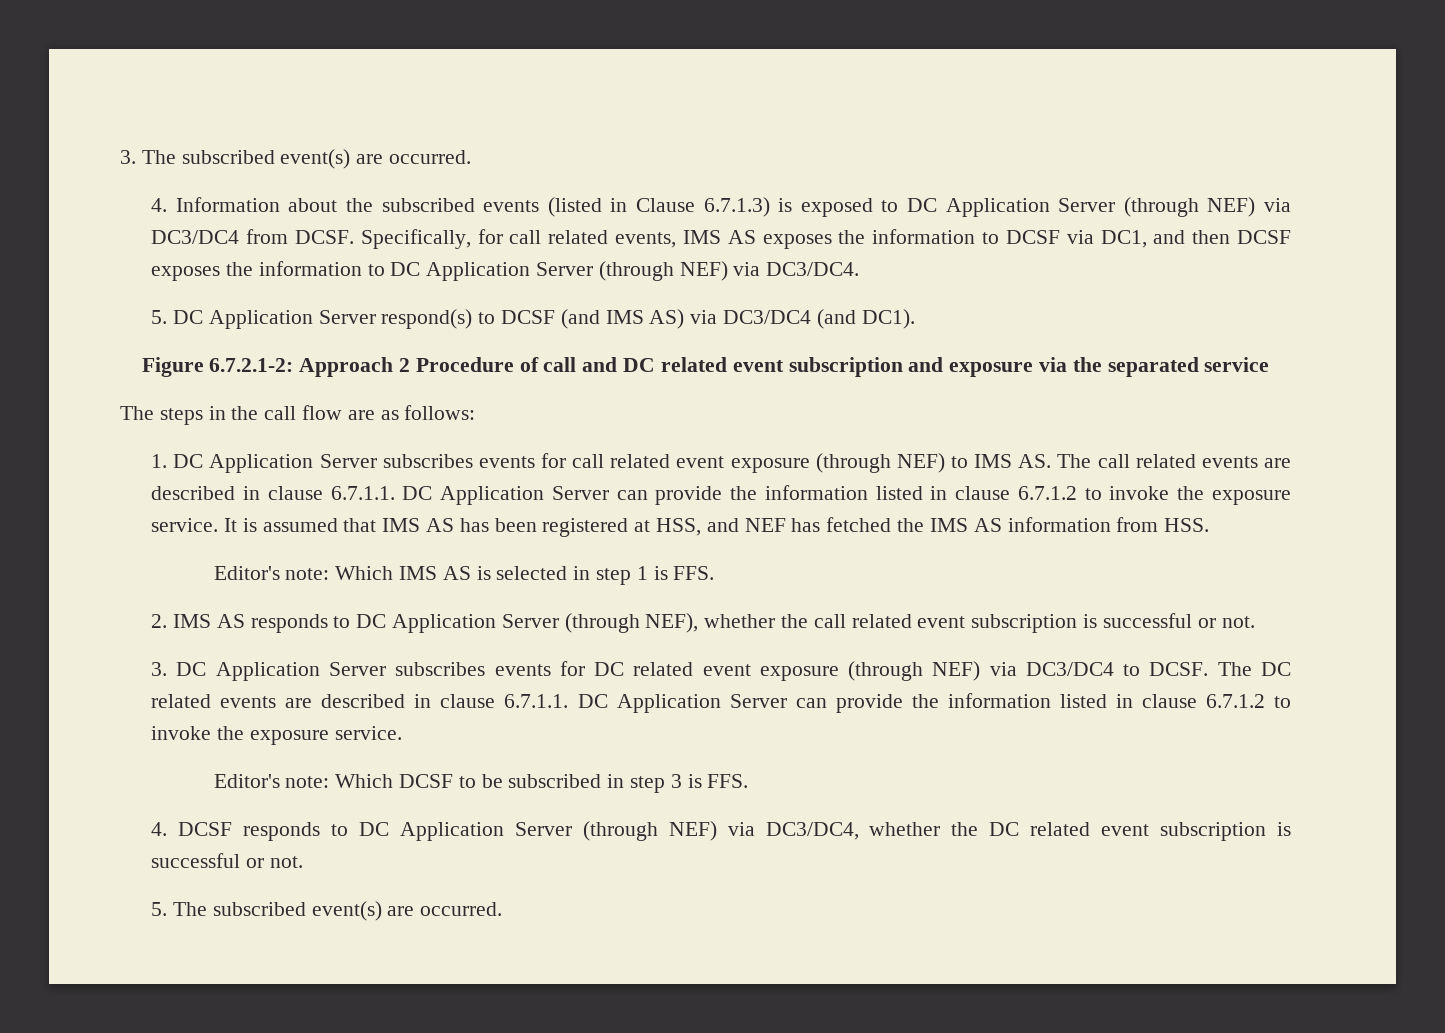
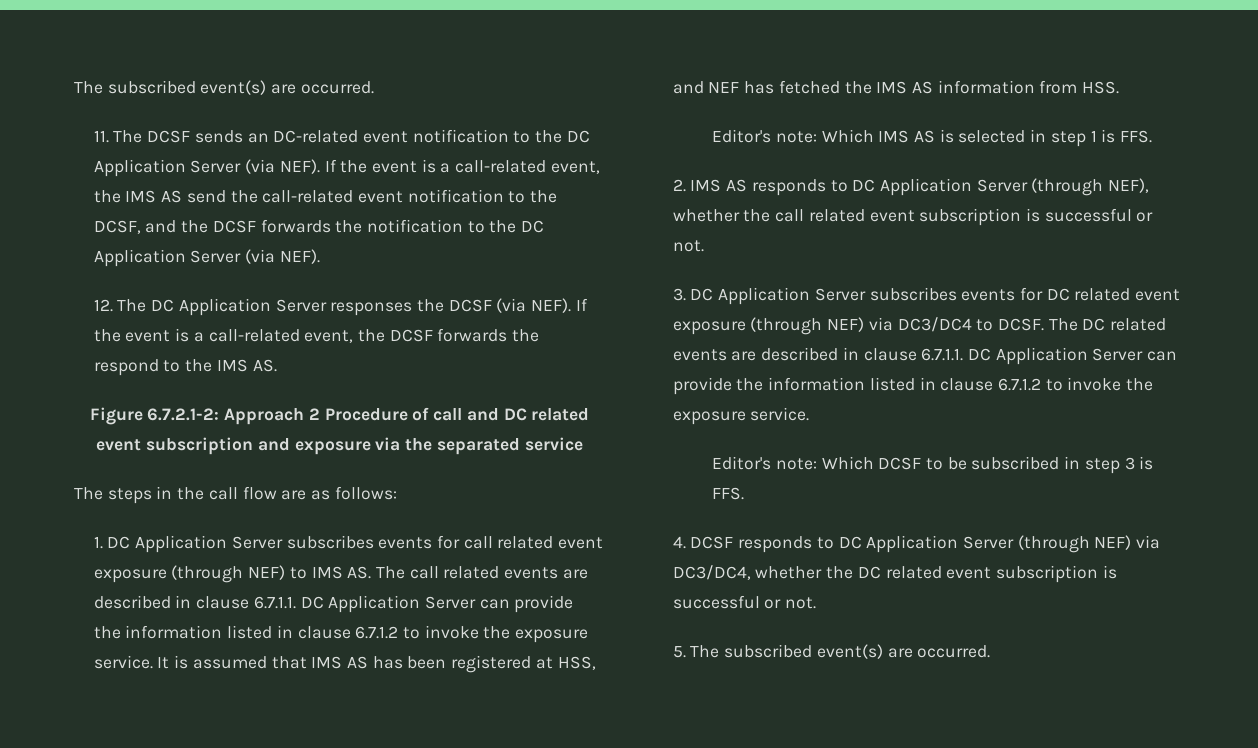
[120,150,136,164] 3. -> (74, 87) none
[151,197,1291,217] [151,229,1291,249] [151,261,860,281] [151,309,915,329] 4. Information about the subscribed events (listed in Clause 6.7.1.3) is exposed to DC Application Server (through NEF) via DC3/DC4 from DCSF. Specifically, for call related events, IMS AS exposes the information to DCSF via DC1, and then DCSF exposes the information to DC Application Server (through NEF) via DC3/DC4. // 5. DC Application Server respond(s) to DCSF (and IMS AS) via DC3/DC4 (and DC1). -> [93,129,590,143] [93,159,600,177] [93,189,558,203] [93,219,545,234] [93,249,320,267] [93,298,588,316] [93,328,540,343] [93,359,277,376] 11. The DCSF sends an DC-related event notification to the DC Application Server (via NEF). If the event is a call-related event, the IMS AS send the call-related event notification to the DCSF, and the DCSF forwards the notification to the DC Application Server (via NEF). // 12. The DC Application Server responses the DCSF (via NEF). If the event is a call-related event, the DCSF forwards the respond to the IMS AS.

